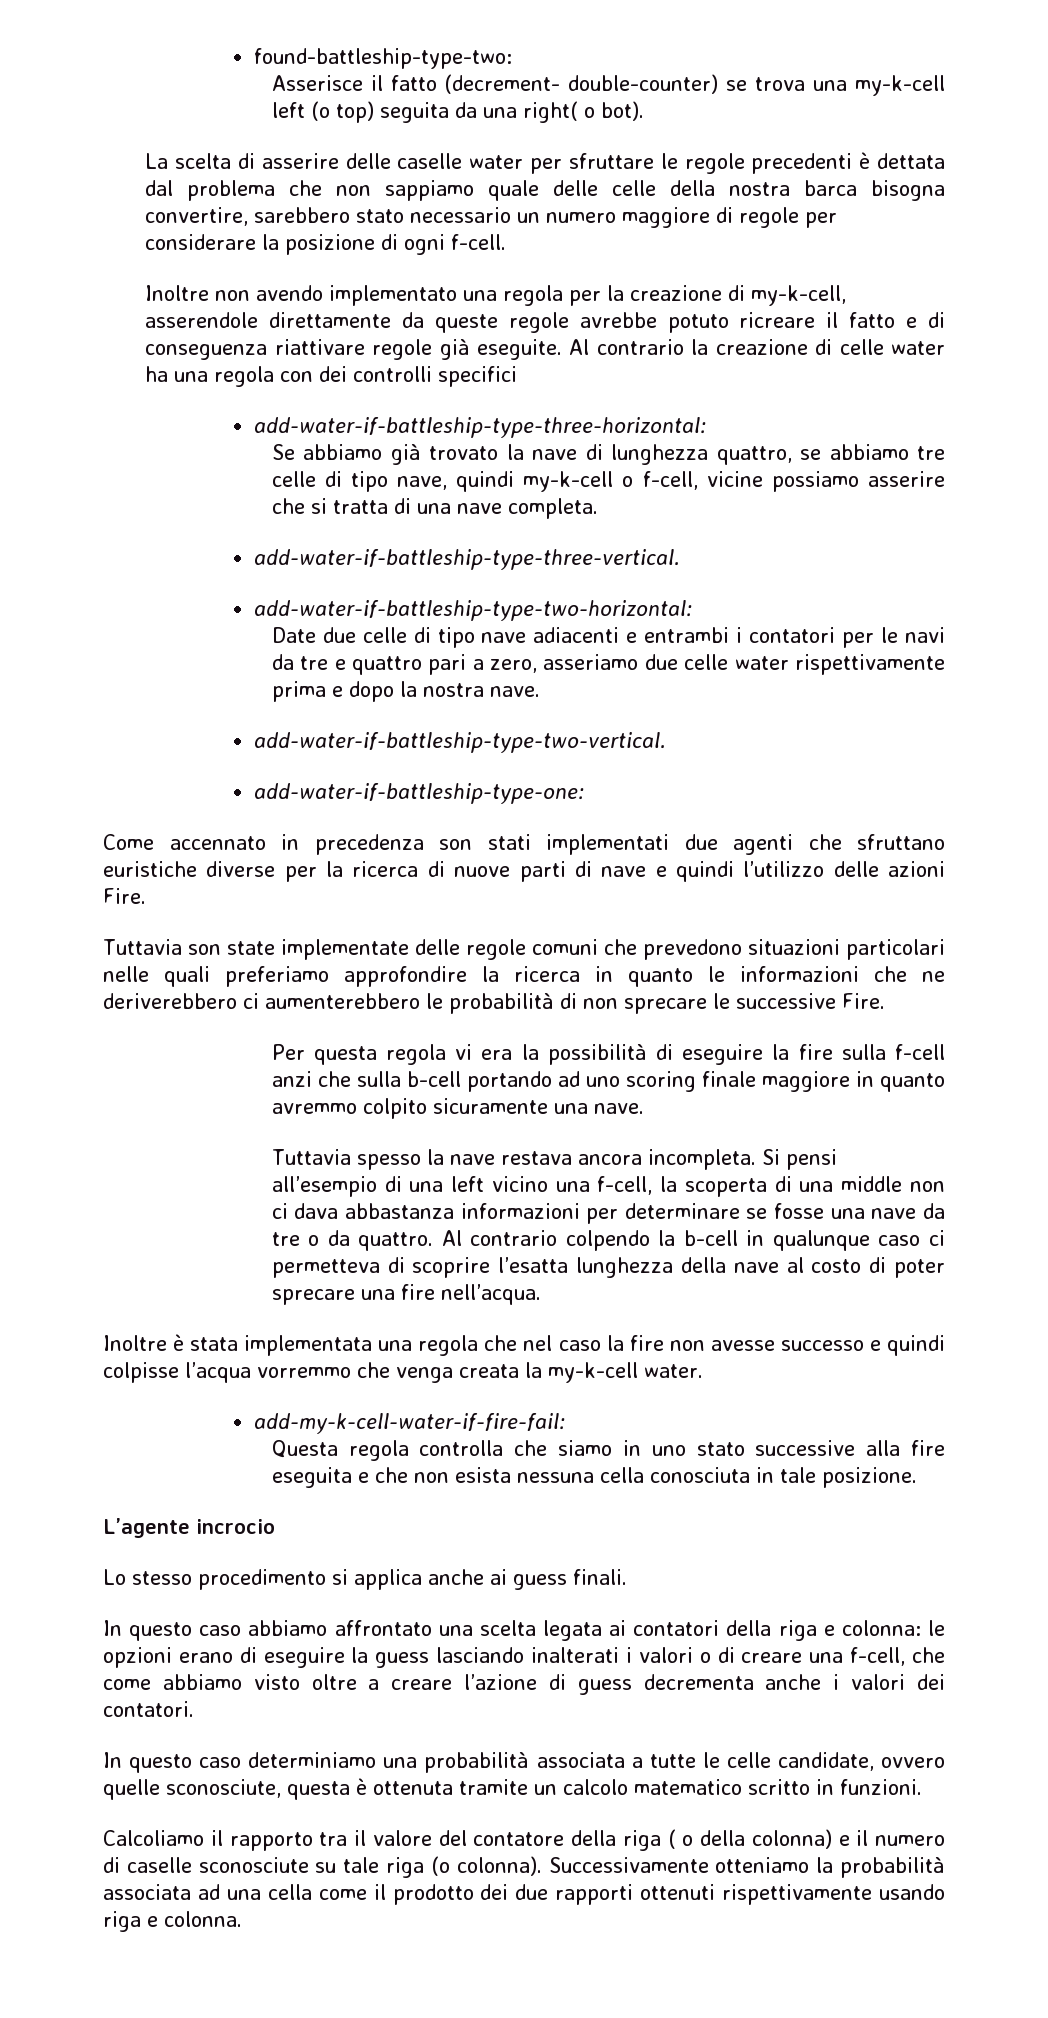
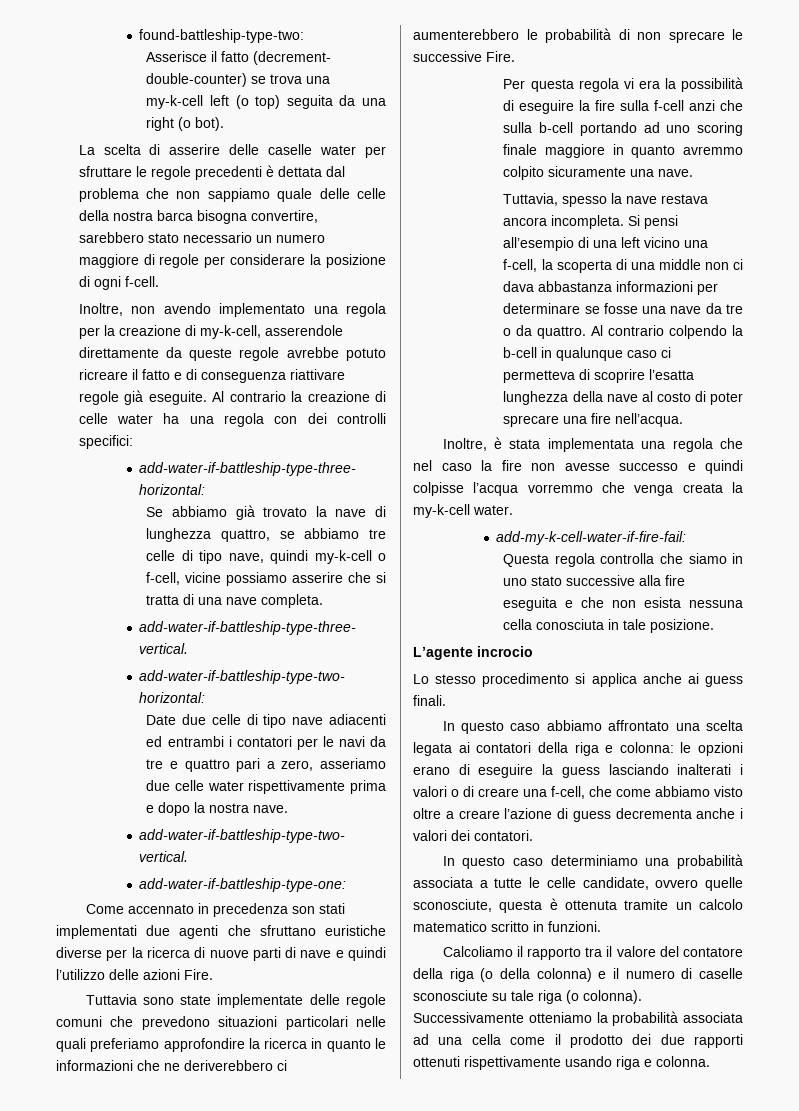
[522,101,595,123] right( o -> [146,117,192,131] right (o
[145,285,210,301] Inoltre -> [78,303,123,316] Inoltre,
[438,366,518,387] specifici -> [78,435,133,449] specifici:
[626,632,638,643] e -> [146,736,163,747] ed
[187,944,221,955] son -> [142,997,174,1005] sono
[271,1149,351,1165] Tuttavia -> [503,193,559,206] Tuttavia,
[103,1335,167,1351] Inoltre -> [442,438,487,451] Inoltre,
[667,1829,694,1849] ( o -> [480,968,494,982] (o

